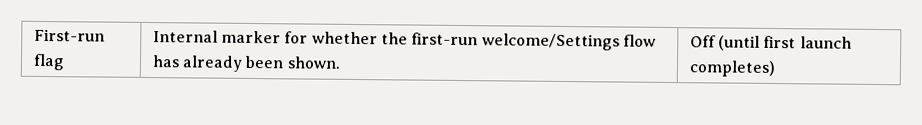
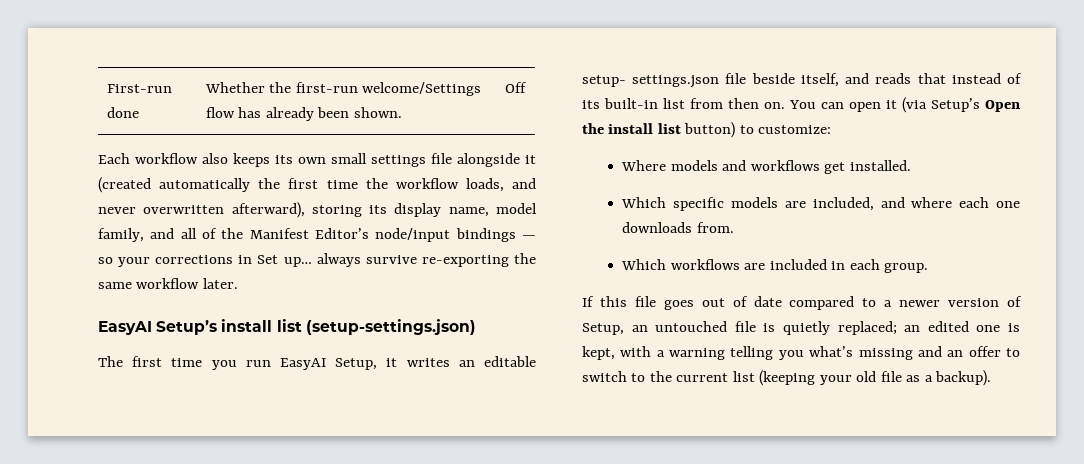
[32,53,65,71] [152,30,378,45] flag | Internal marker for whether -> [106,107,139,118] [204,82,265,93] done | Whether
[717,35,852,51] [688,60,776,78] (until first launch completes) -> [98,153,536,167] [98,177,536,193] [98,202,537,218] [98,228,536,242] [98,253,536,267] [98,278,238,289] [98,319,476,335] [98,356,536,370] [582,73,1022,88] [582,97,1020,113] [582,122,832,138] [621,160,911,174] [621,197,1020,211] [622,222,734,233] [621,259,929,273] [582,296,1022,310] [582,321,1021,335] [582,346,1021,360] [582,370,992,386] // Each workflow also keeps its own small settings file alongside it (created automatically the first time the workflow loads, and never overwritten afterward), storing its display name, model family, and all of the Manifest Editor’s node/input bindings — so your corrections in Set up… always survive re-exporting the same workflow later. // EasyAI Setup’s install list (setup-settings.json) // The first time you run EasyAI Setup, it writes an editable setup- settings.json file beside itself, and reads that instead of its built-in list from then on. You can open it (via Setup’s Open the install list button) to customize: // Where models and workflows get installed. // Which specific models are included, and where each one downloads from. // Which workflows are included in each group. // If this file goes out of date compared to a newer version of Setup, an untouched file is quietly replaced; an edited one is kept, with a warning telling you what’s missing and an offer to switch to the current list (keeping your old file as a backup).

